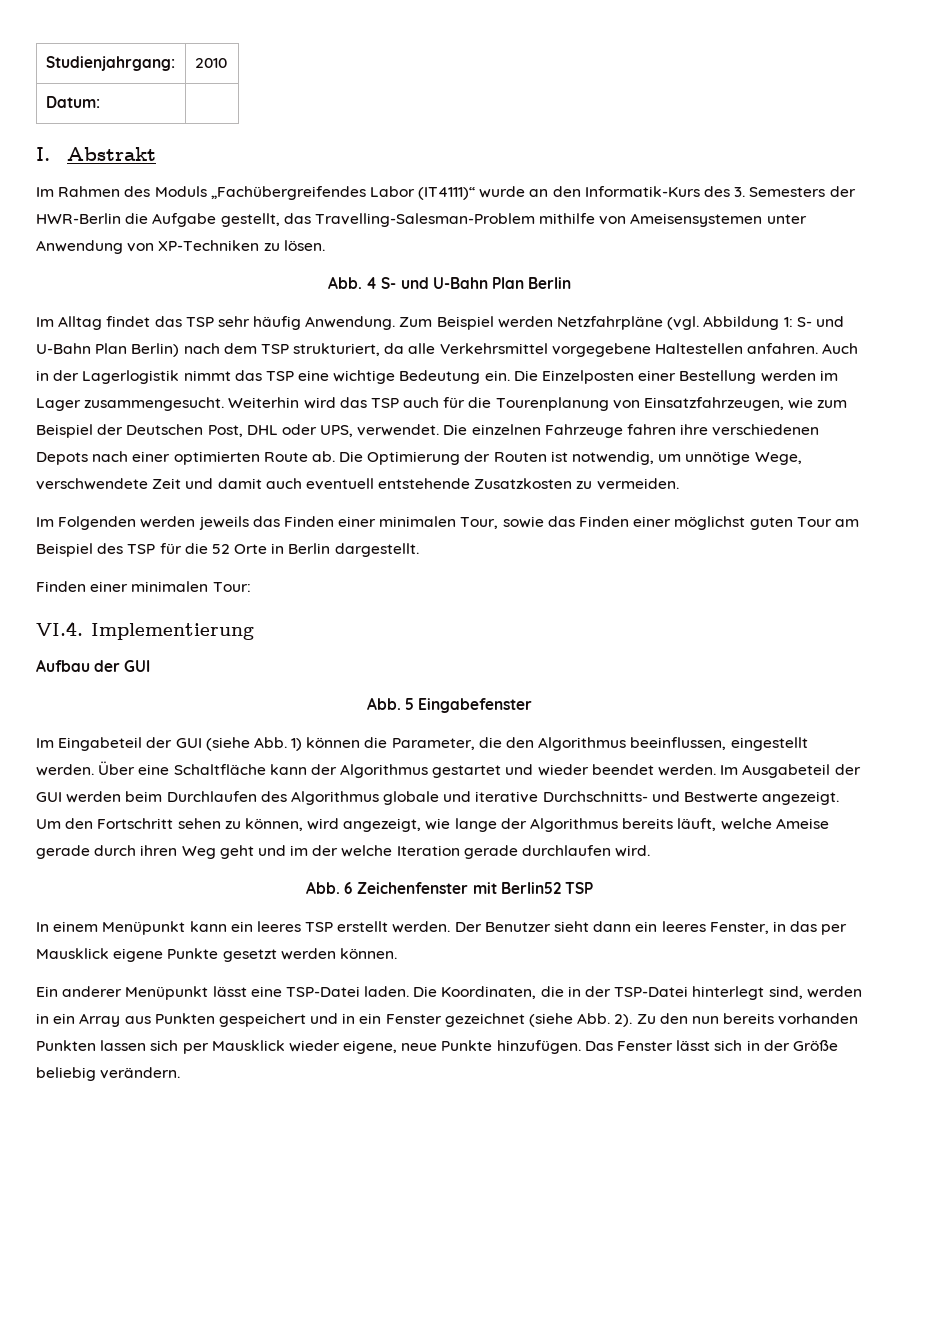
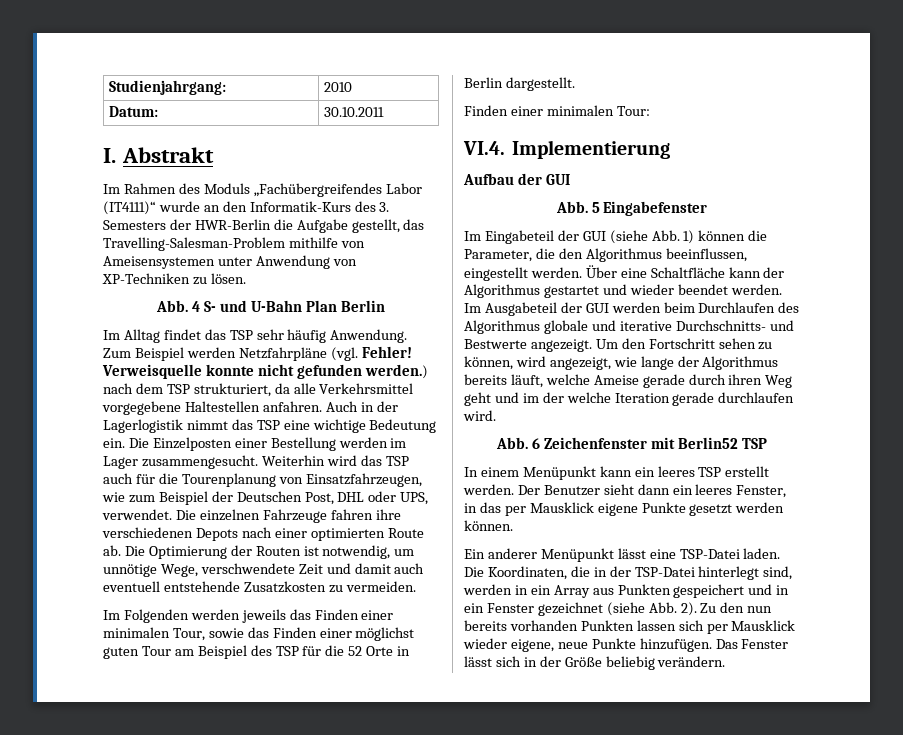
(100, 102) none -> [324,107,385,117] 30.10.2011
[703,316,844,330] [36,343,180,357] Abbildung 1: S- und U-Bahn Plan Berlin) -> [361,346,412,358] [102,364,428,379] Fehler! Verweisquelle konnte nicht gefunden werden.)

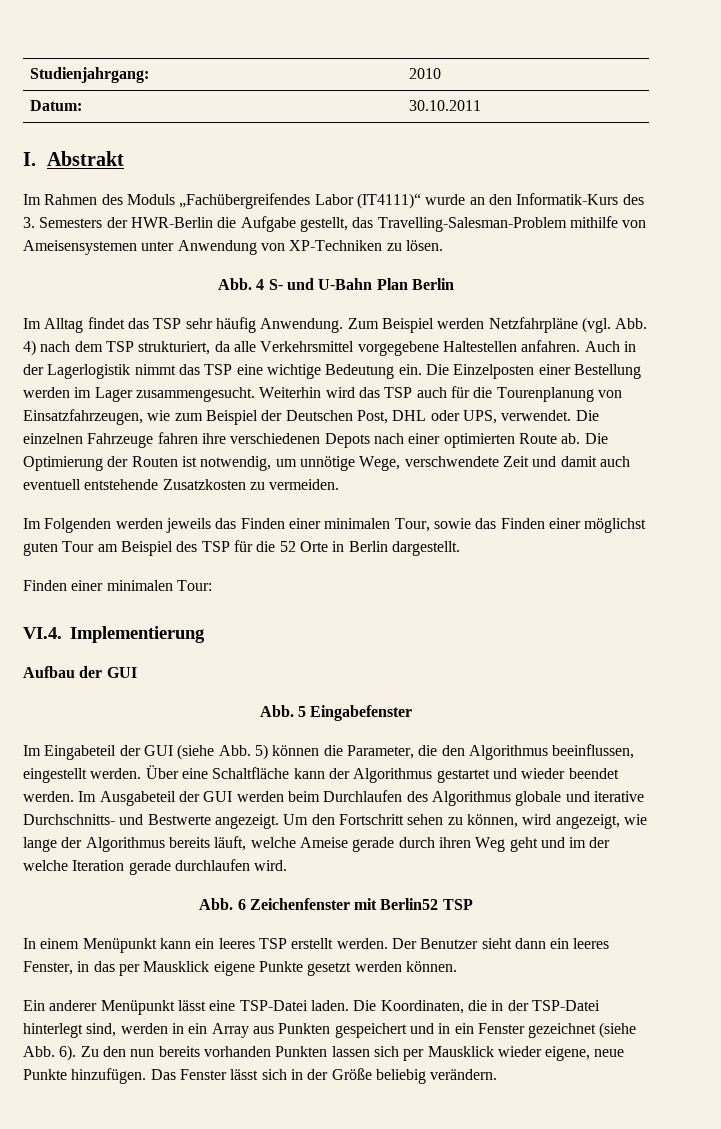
[361,346,412,358] [102,364,428,379] Fehler! Verweisquelle konnte nicht gefunden werden.) -> [615,318,648,329] [23,340,36,356] Abb. 4)
[683,230,695,244] 1) -> [254,744,268,760] 5)
[680,602,697,616] 2). -> [59,1045,77,1061] 6).

